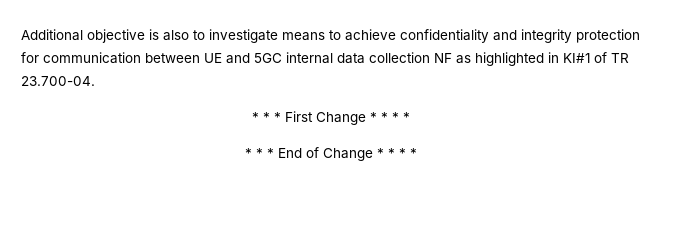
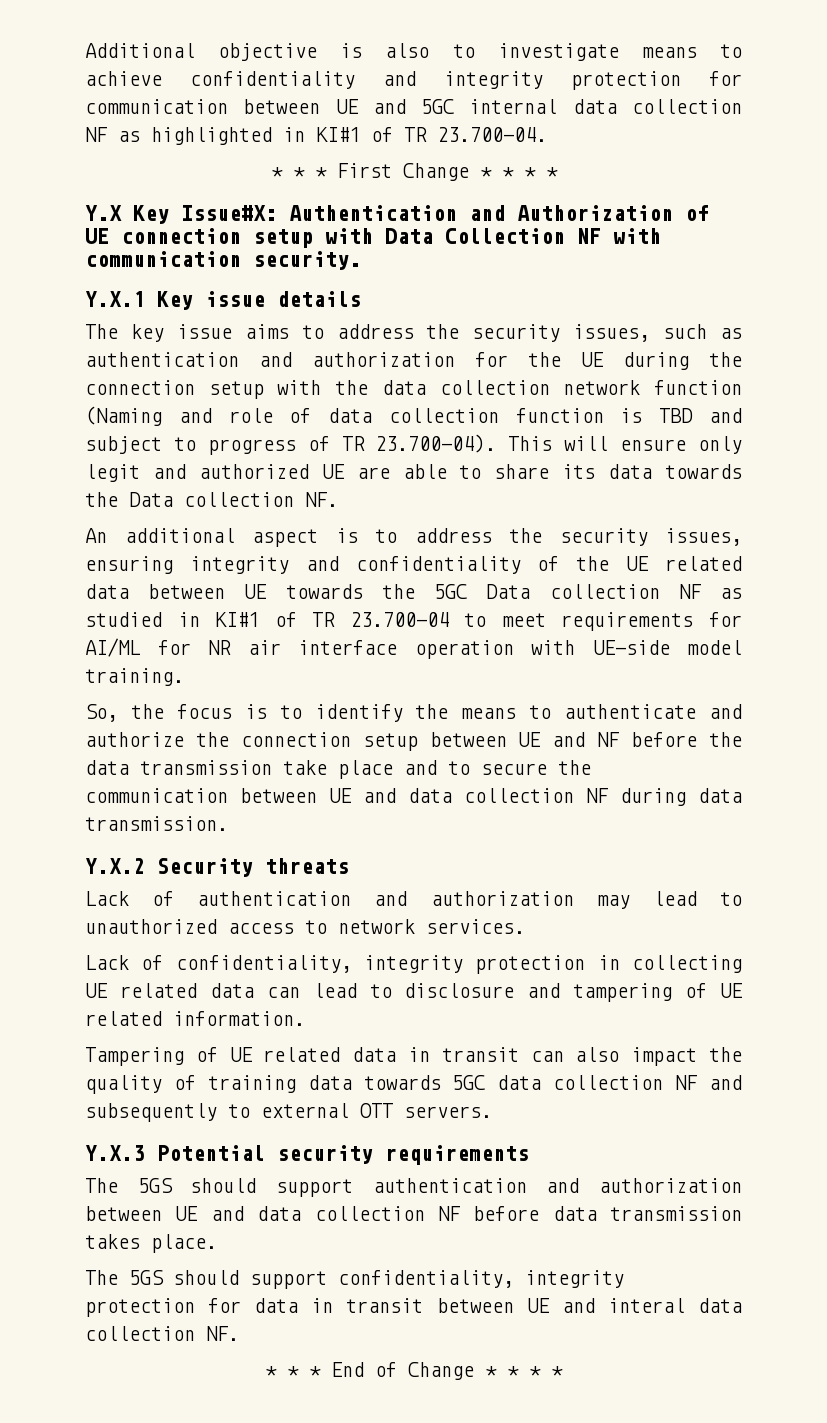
(410, 117) none -> [85,205,709,224] [85,228,661,248] [85,251,361,270] [85,291,361,310] [85,324,742,342] [85,352,742,370] [85,380,742,399] [85,406,743,426] [85,434,743,455] [85,464,742,482] [85,492,338,507] [85,528,742,547] [85,556,742,574] [85,584,742,599] [85,612,742,631] [85,638,742,659] [85,668,184,686] [85,704,742,722] [85,732,743,751] [85,760,591,779] [85,788,742,806] [85,816,228,831] [85,858,349,877] [85,891,742,909] [85,919,525,934] [85,955,742,974] [85,983,742,1002] [85,1011,305,1026] [85,1047,742,1066] [85,1075,743,1094] [85,1103,492,1122] [85,1145,529,1165] [85,1178,742,1197] [85,1206,742,1221] [85,1234,217,1253] [85,1270,624,1289] [85,1298,742,1317] [85,1326,239,1341] // Y.X Key Issue#X: Authentication and Authorization of UE connection setup with Data Collection NF with communication security. // Y.X.1 Key issue details // The key issue aims to address the security issues, such as authentication and authorization for the UE during the connection setup with the data collection network function (Naming and role of data collection function is TBD and subject to progress of TR 23.700-04). This will ensure only legit and authorized UE are able to share its data towards the Data collection NF. // An additional aspect is to address the security issues, ensuring integrity and confidentiality of the UE related data between UE towards the 5GC Data collection NF as studied in KI#1 of TR 23.700-04 to meet requirements for AI/ML for NR air interface operation with UE-side model training. // So, the focus is to identify the means to authenticate and authorize the connection setup between UE and NF before the data transmission take place and to secure the communication between UE and data collection NF during data transmission. // Y.X.2 Security threats // Lack of authentication and authorization may lead to unauthorized access to network services. // Lack of confidentiality, integrity protection in collecting UE related data can lead to disclosure and tampering of UE related information. // Tampering of UE related data in transit can also impact the quality of training data towards 5GC data collection NF and subsequently to external OTT servers. // Y.X.3 Potential security requirements // The 5GS should support authentication and authorization between UE and data collection NF before data transmission takes place. // The 5GS should support confidentiality, integrity protection for data in transit between UE and interal data collection NF.

